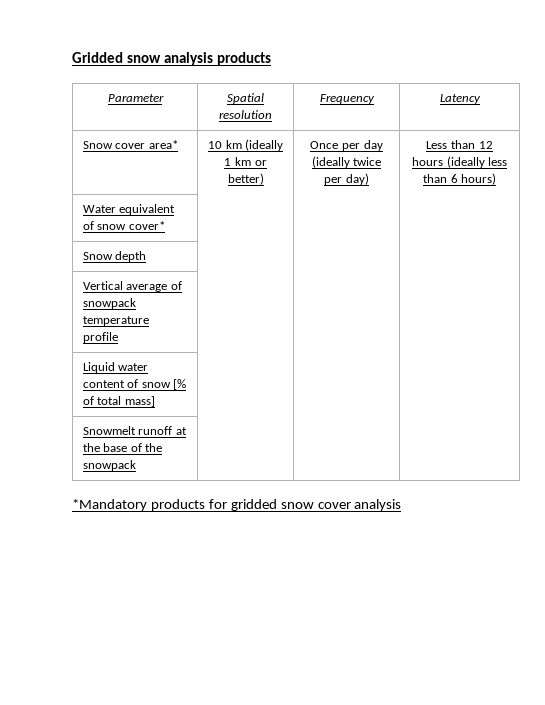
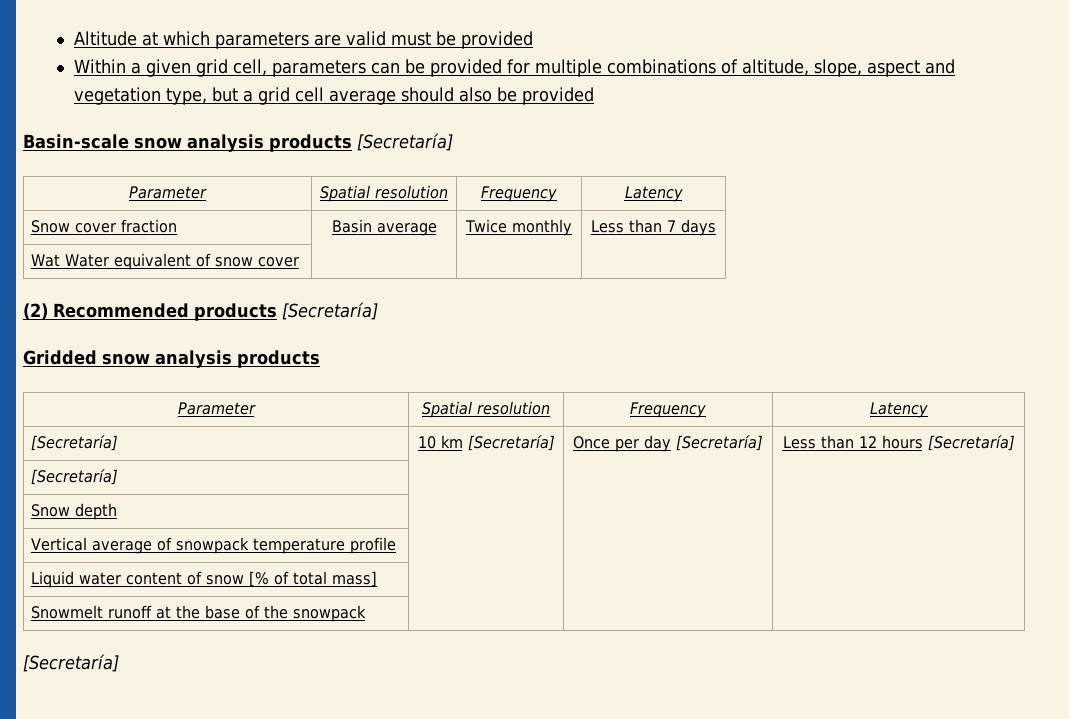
(72, 57) none -> [73,31,533,49] [73,59,955,77] [73,87,594,105] [23,133,453,152] [129,186,207,199] [319,185,448,202] [480,186,557,202] [624,186,683,202] [31,219,178,233] [331,219,437,236] [464,219,573,236] [591,219,716,236] [31,253,300,270] [23,302,378,321] Altitude at which parameters are valid must be provided // Within a given grid cell, parameters can be provided for multiple combinations of altitude, slope, aspect and vegetation type, but a grid cell average should also be provided // Basin-scale snow analysis products [Secretaría] // Parameter | Spatial resolution | Frequency | Latency // Snow cover fraction | Basin average | Twice monthly | Less than 7 days // Wat Water equivalent of snow cover | | | // (2) Recommended products [Secretaría] //
[82,140,178,149] Snow cover area* -> [31,435,119,451] [Secretaría]
[245,139,284,151] [224,157,267,166] [227,173,264,185] (ideally 1 km or better) -> [467,435,555,451] [Secretaría]
[311,156,382,168] [324,173,369,185] (ideally twice per day) -> [676,435,763,451] [Secretaría]
[446,156,508,168] [422,173,497,185] [82,204,176,215] [82,221,165,230] (ideally less than 6 hours) // Water equivalent of snow cover* -> [927,435,1015,451] [31,469,119,485] [Secretaría] // [Secretaría]
[72,499,402,511] *Mandatory products for gridded snow cover analysis -> [23,654,119,672] [Secretaría]

